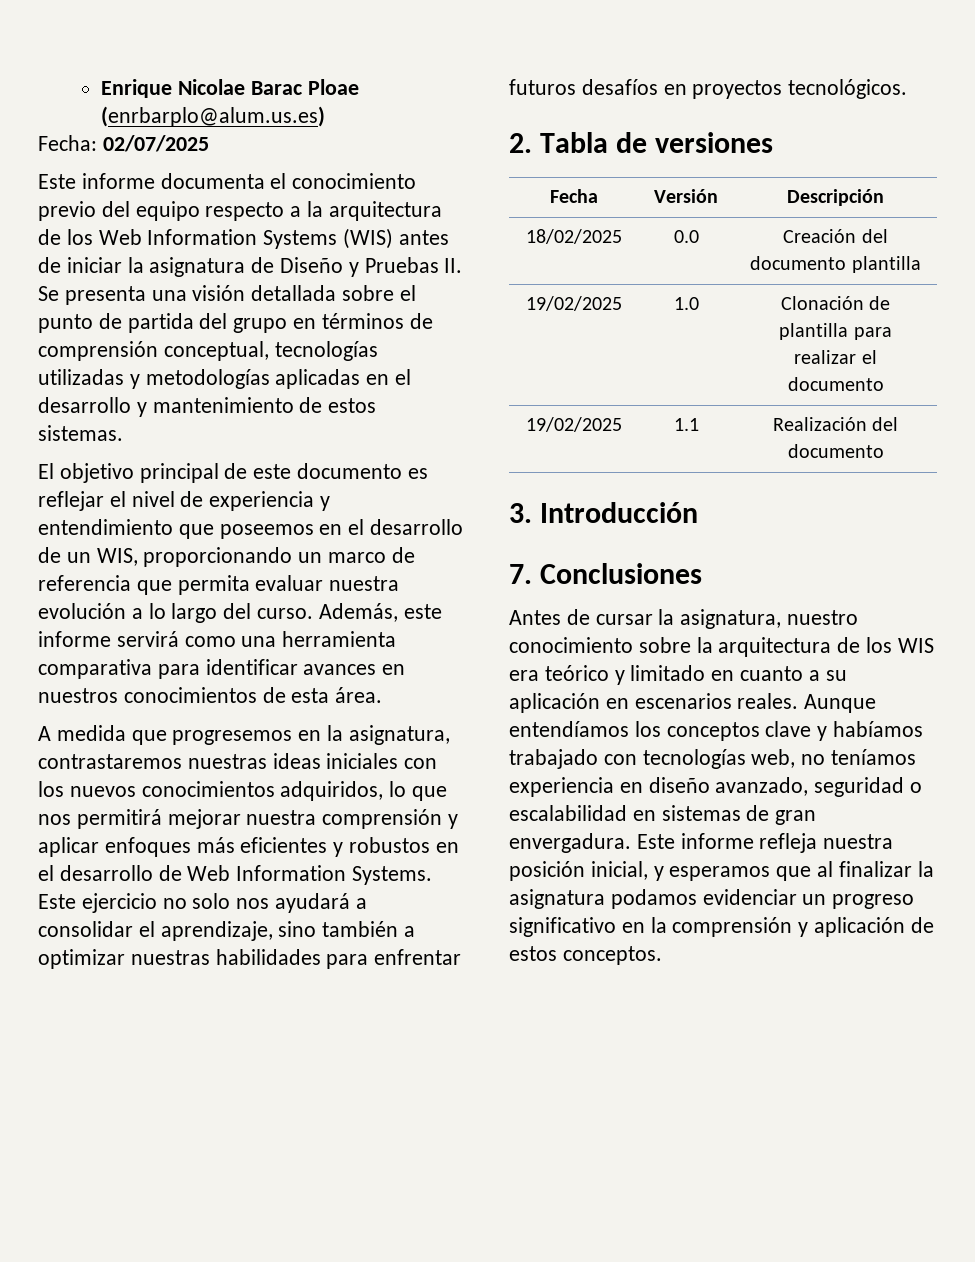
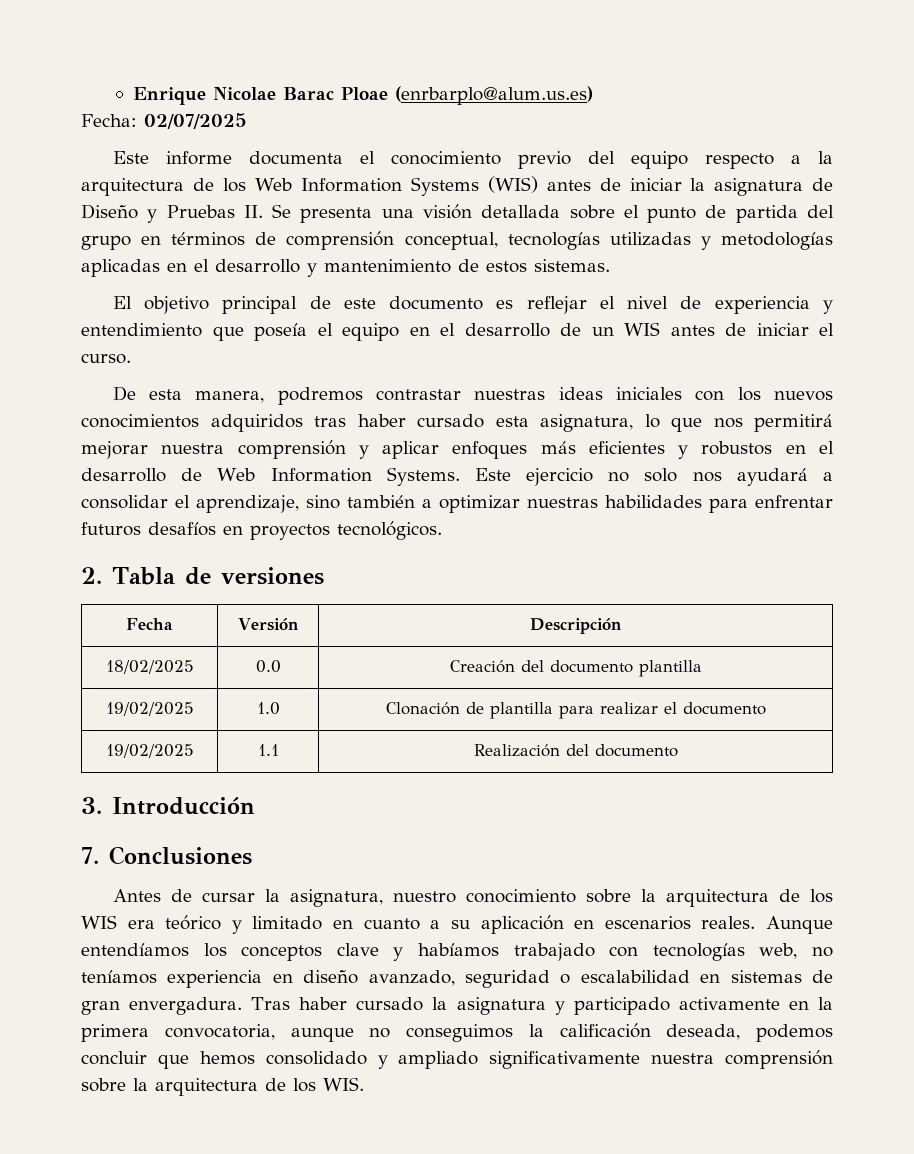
[219,524,314,539] poseemos -> [254,323,399,341] poseía el equipo
[96,547,415,567] [38,575,400,595] [38,603,442,623] [38,631,397,647] [38,659,406,679] [38,687,383,703] [38,725,450,745] [38,754,182,769] WIS, proporcionando un marco de referencia que permita evaluar nuestra evolución a lo largo del curso. Además, este informe servirá como una herramienta comparativa para identificar avances en nuestros conocimientos de esta área. // A medida que progresemos en la asignatura, contrastaremos -> [624,322,834,336] [81,353,131,364] [112,386,462,405] WIS antes de iniciar el curso. // De esta manera, podremos contrastar
[280,781,384,801] adquiridos, -> [210,414,633,432] adquiridos tras haber cursado esta asignatura,
[636,833,894,853] [509,861,934,881] [509,889,915,909] [509,917,934,937] [509,946,662,965] Este informe refleja nuestra posición inicial, y esperamos que al finalizar la asignatura podamos evidenciar un progreso significativo en la comprensión y aplicación de estos conceptos. -> [251,997,833,1015] [81,1023,833,1042] [81,1050,833,1069] [81,1077,364,1096] Tras haber cursado la asignatura y participado activamente en la primera convocatoria, aunque no conseguimos la calificación deseada, podemos concluir que hemos consolidado y ampliado significativamente nuestra comprensión sobre la arquitectura de los WIS.

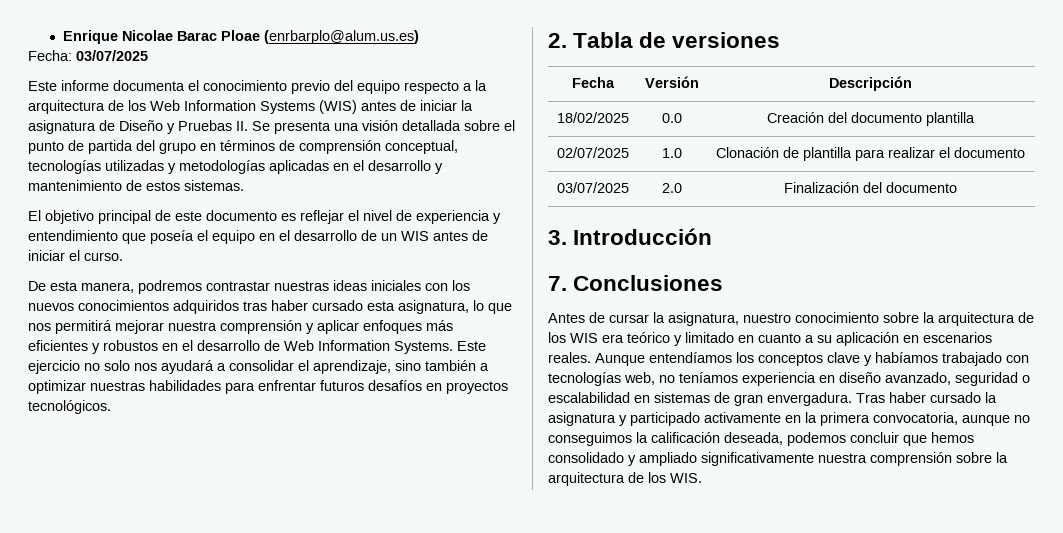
[144,113,247,129] 02/07/2025 -> [76,50,148,61] 03/07/2025
[105,702,194,716] 19/02/2025 -> [556,147,629,158] 02/07/2025
[105,744,194,758] [257,744,279,756] [473,744,560,757] 19/02/2025 | 1.1 | Realización -> [556,182,629,193] [661,183,682,193] [784,182,859,193] 03/07/2025 | 2.0 | Finalización

